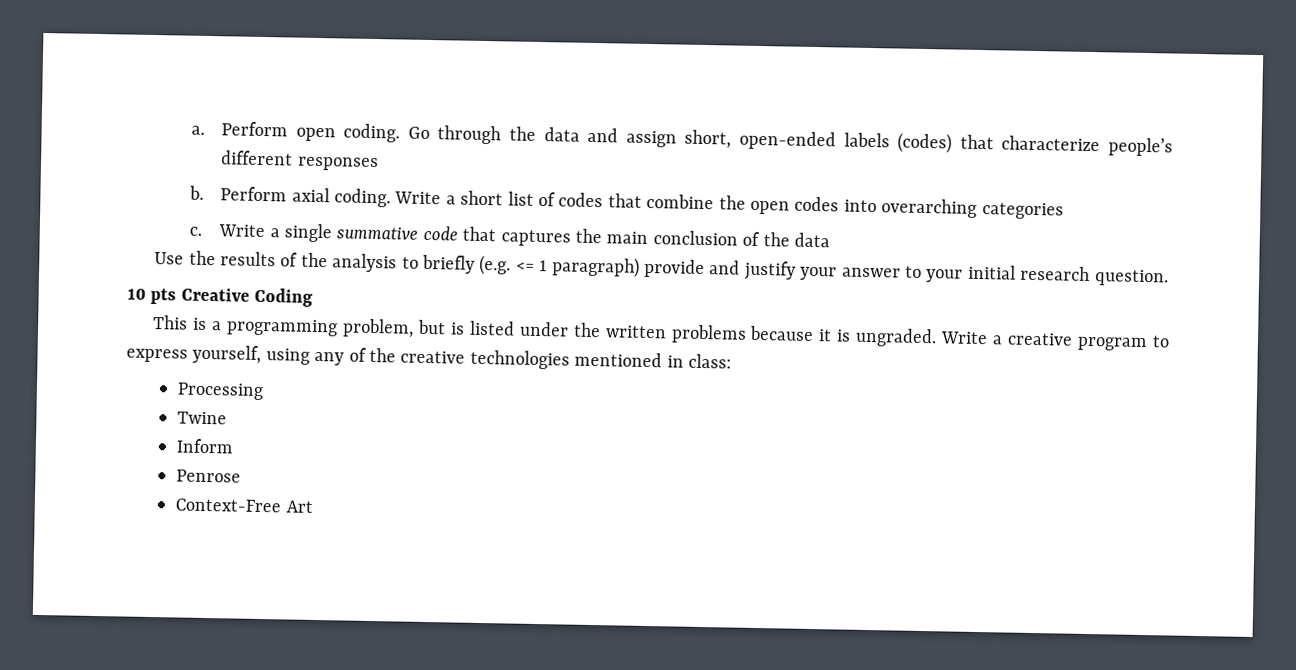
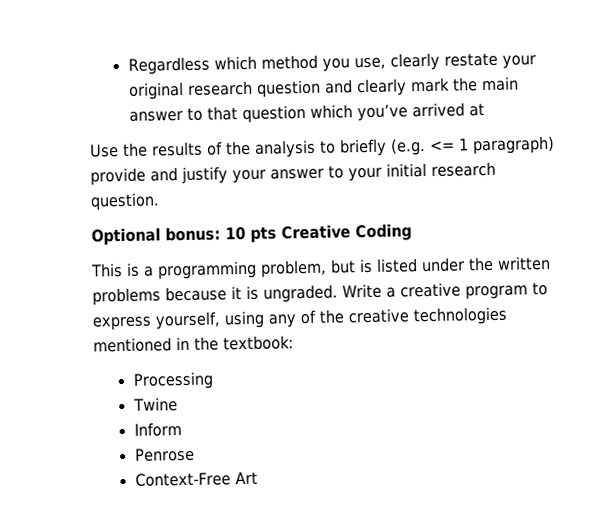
[190,121,1174,157] [221,150,379,172] [188,185,1064,220] [188,223,830,248] a. Perform open coding. Go through the data and assign short, open-ended labels (codes) that characterize people’s different responses // b. Perform axial coding. Write a short list of codes that combine the open codes into overarching categories // c. Write a single summative code that captures the main conclusion of the data -> [127,52,536,75] [128,76,519,100] [128,102,485,124] Regardless which method you use, clearly restate your original research question and clearly mark the main answer to that question which you’ve arrived at
(1169, 278) none -> [91,226,221,246] Optional bonus:
[687,353,732,369] class: -> [194,335,294,351] the textbook:

